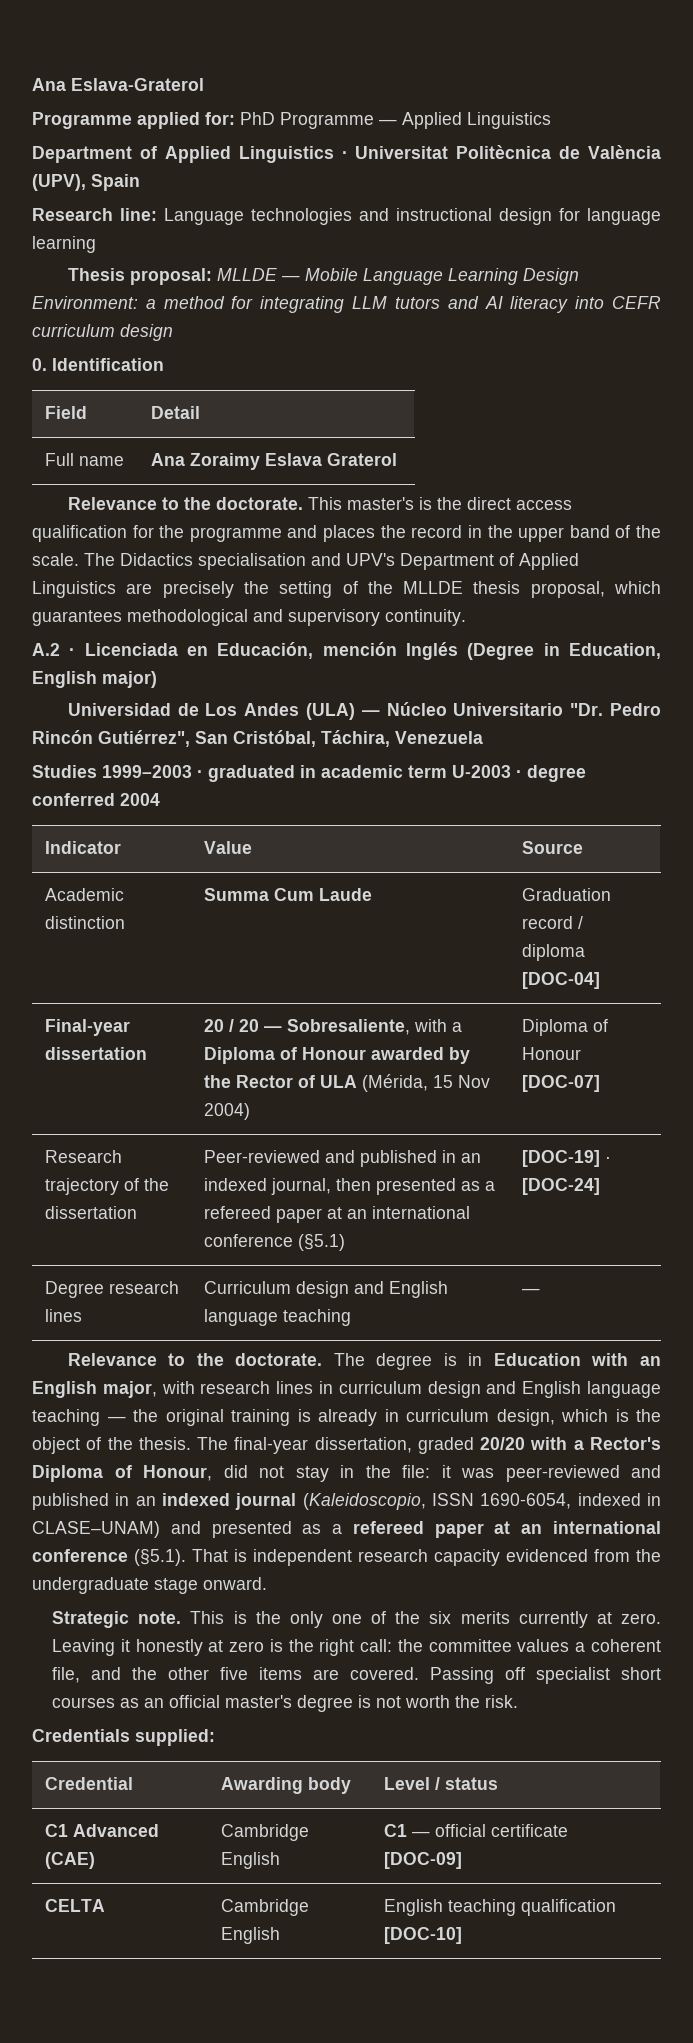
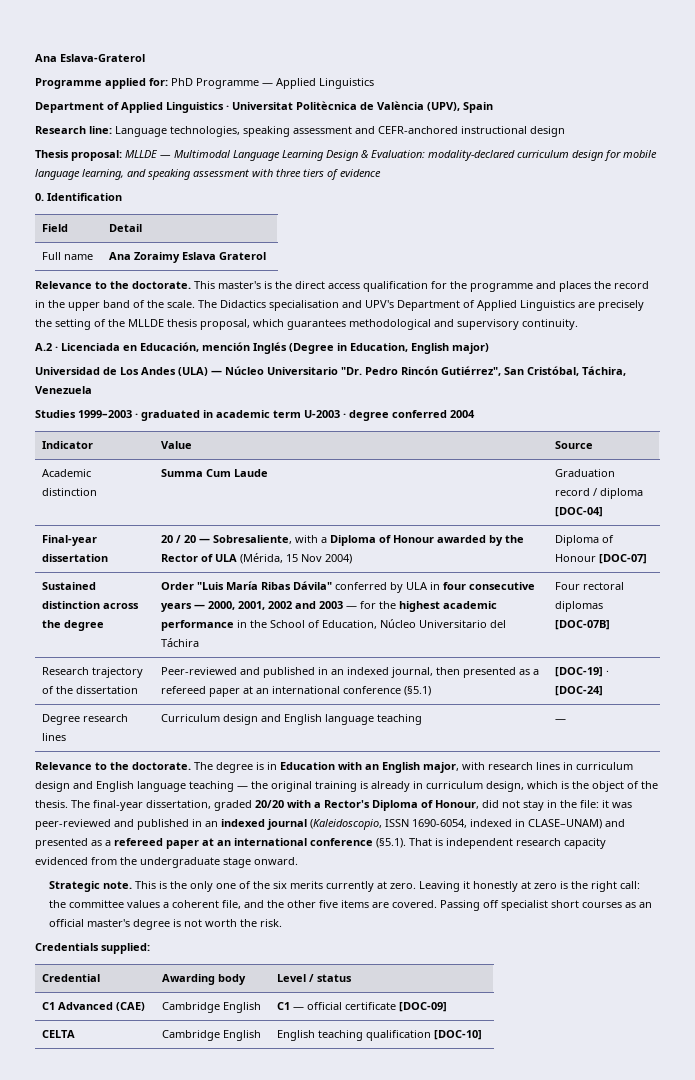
[251,208,389,225] technologies and -> [170,126,458,137] technologies, speaking assessment and CEFR-anchored
[559,208,661,225] [32,236,96,253] for language learning -> (565, 131) none
[304,268,358,281] Mobile -> [174,150,231,158] Multimodal
[32,296,661,313] [32,324,173,341] Environment: a method for integrating LLM tutors and AI literacy into CEFR curriculum design -> [361,150,657,161] [35,169,381,180] & Evaluation: modality-declared curriculum design for mobile language learning, and speaking assessment with three tiers of evidence
(600, 1083) none -> [42,582,97,590] [42,601,140,609] [42,620,105,631] [161,581,536,593] [161,601,498,612] [161,619,507,631] [161,638,200,647] [555,582,625,590] [555,601,604,612] [555,620,611,630] // Sustained distinction across the degree | Order "Luis María Ribas Dávila" conferred by ULA in four consecutive years — 2000, 2001, 2002 and 2003 — for the highest academic performance in the School of Education, Núcleo Universitario del Táchira | Four rectoral diplomas [DOC-07B]

